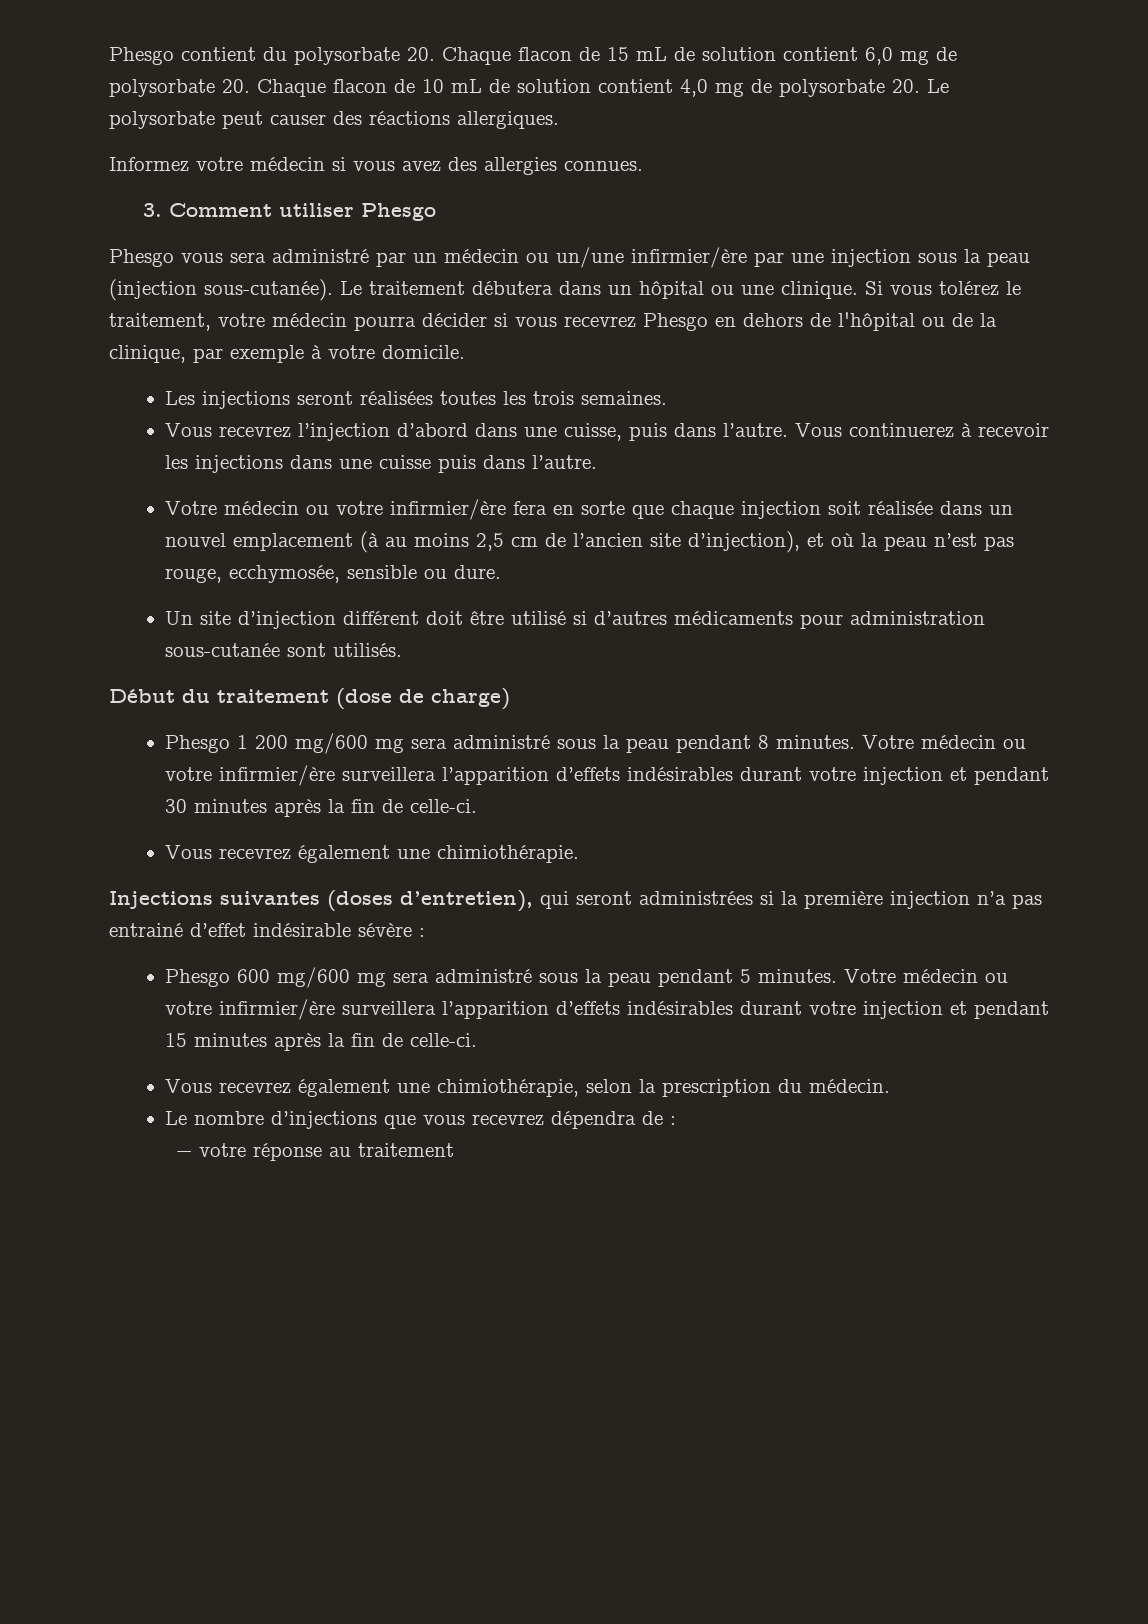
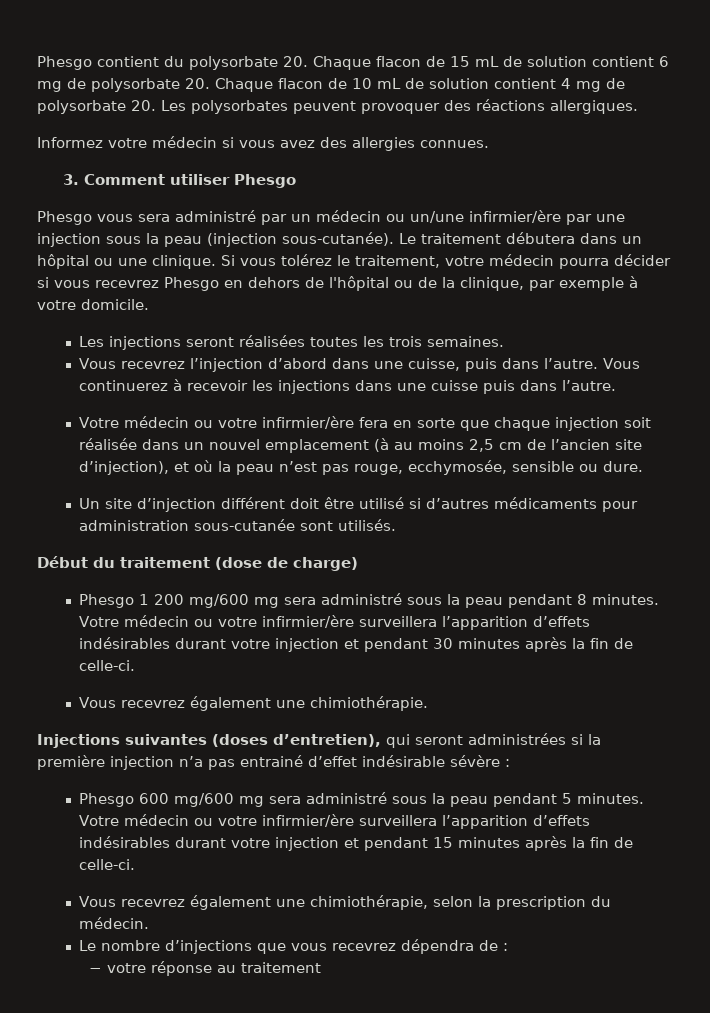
[865,47,893,65] 6,0 -> [659,56,669,67] 6
[680,79,949,97] [109,111,326,129] 4,0 mg de polysorbate 20. Le polysorbate peut causer -> [561,78,625,92] [37,100,440,114] 4 mg de polysorbate 20. Les polysorbates peuvent provoquer

